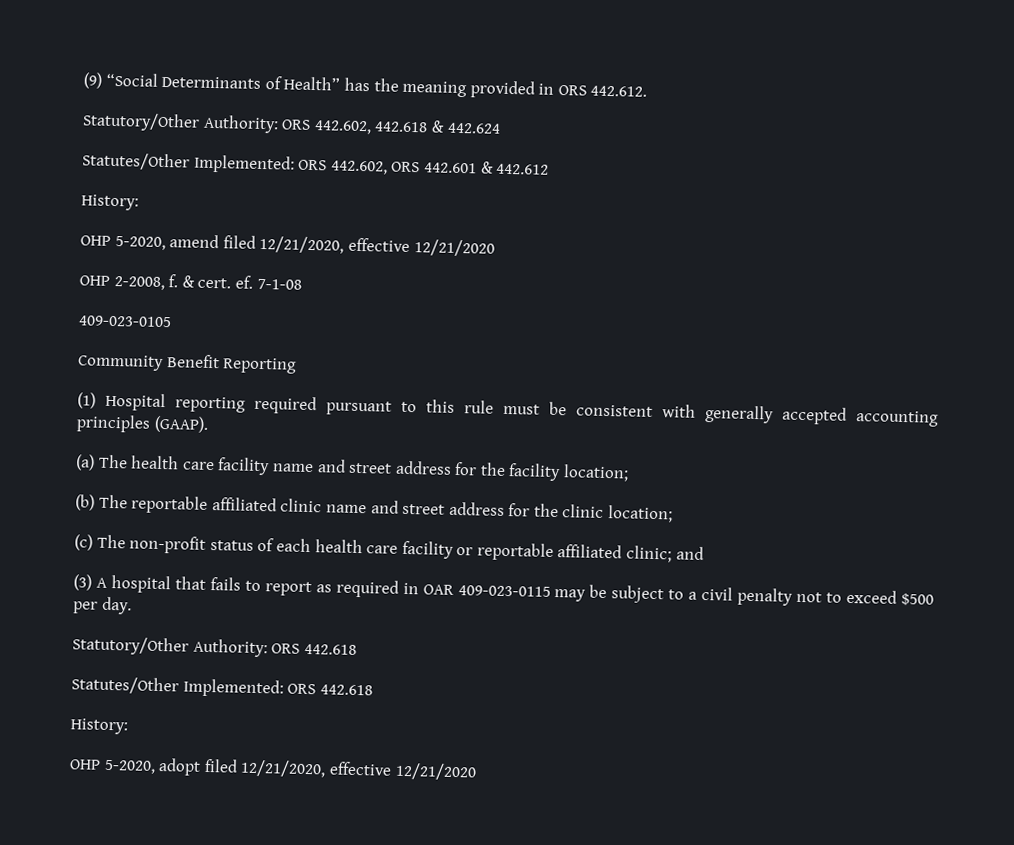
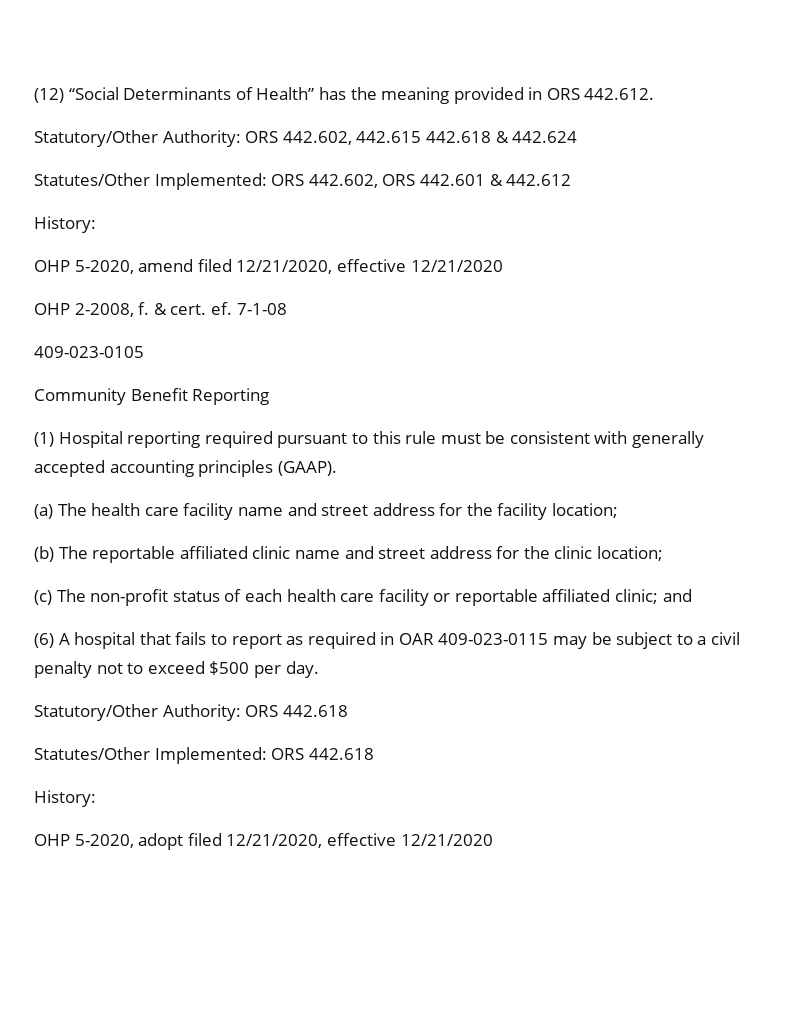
[83,72,102,89] (9) -> [34,88,64,103] (12)
(372, 127) none -> [356,131,422,143] 442.615
[73,574,92,591] (3) -> [34,633,54,648] (6)

